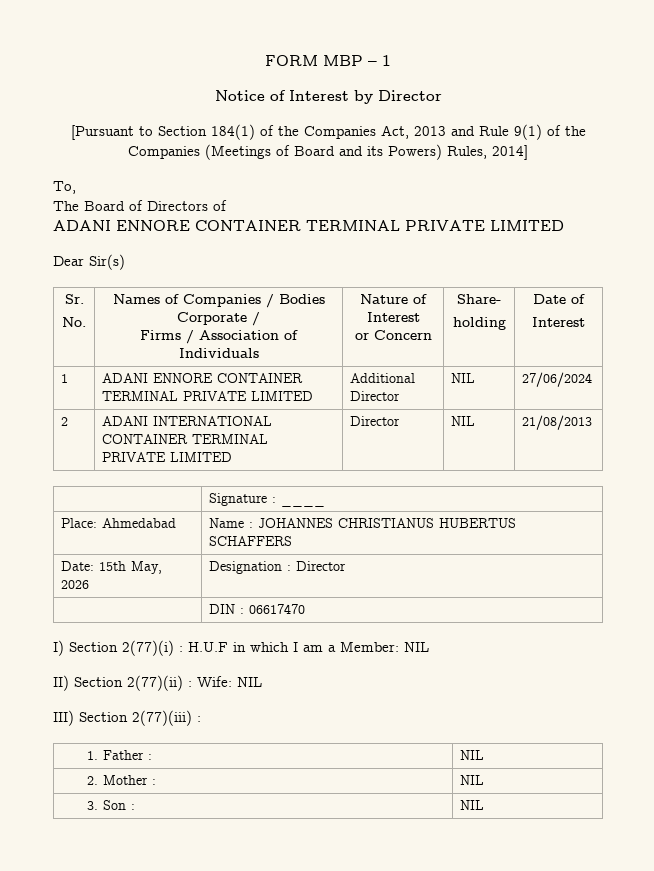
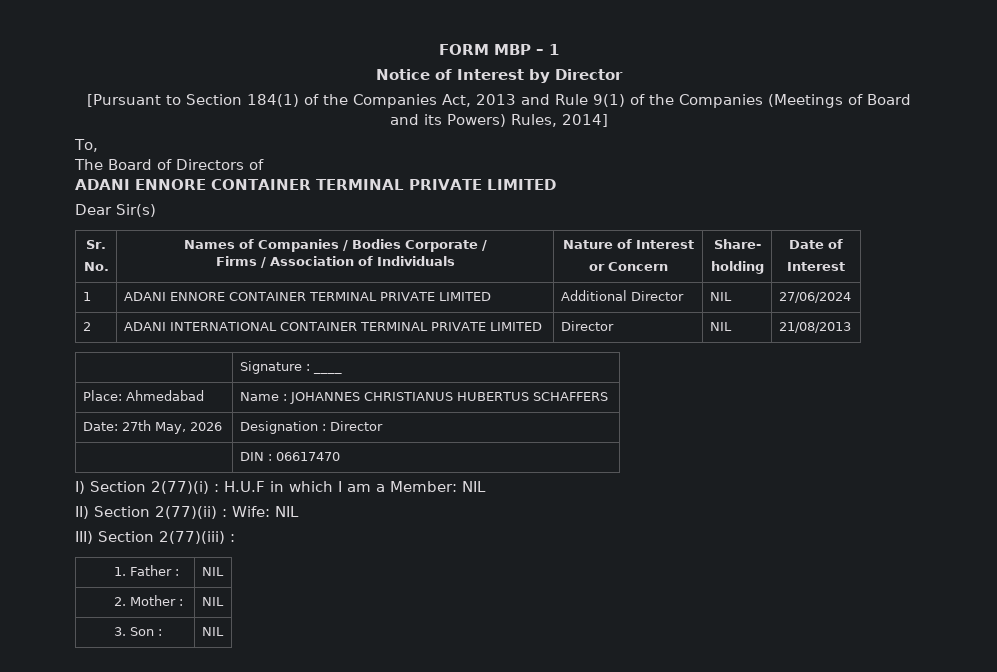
[99,561,127,571] 15th -> [121,420,151,431] 27th

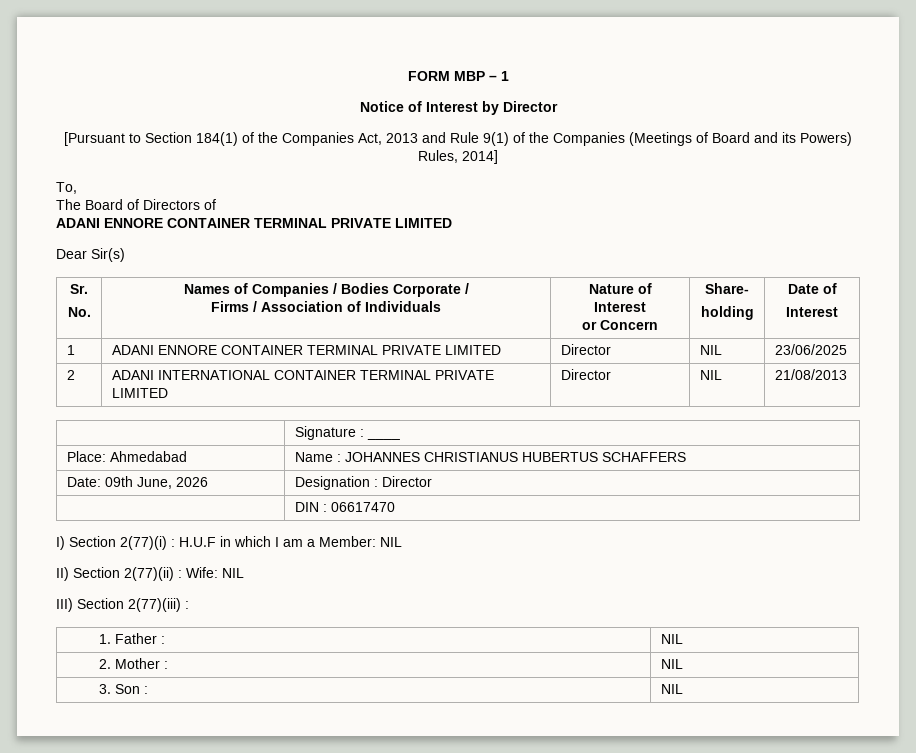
[560,290,684,301] [709,292,732,301] [778,292,851,303] Additional Director | NIL | 27/06/2024 -> [560,344,611,355] [699,345,722,355] [774,344,847,355] Director | NIL | 23/06/2025
[121,420,186,434] 27th May, -> [104,476,172,489] 09th June,

